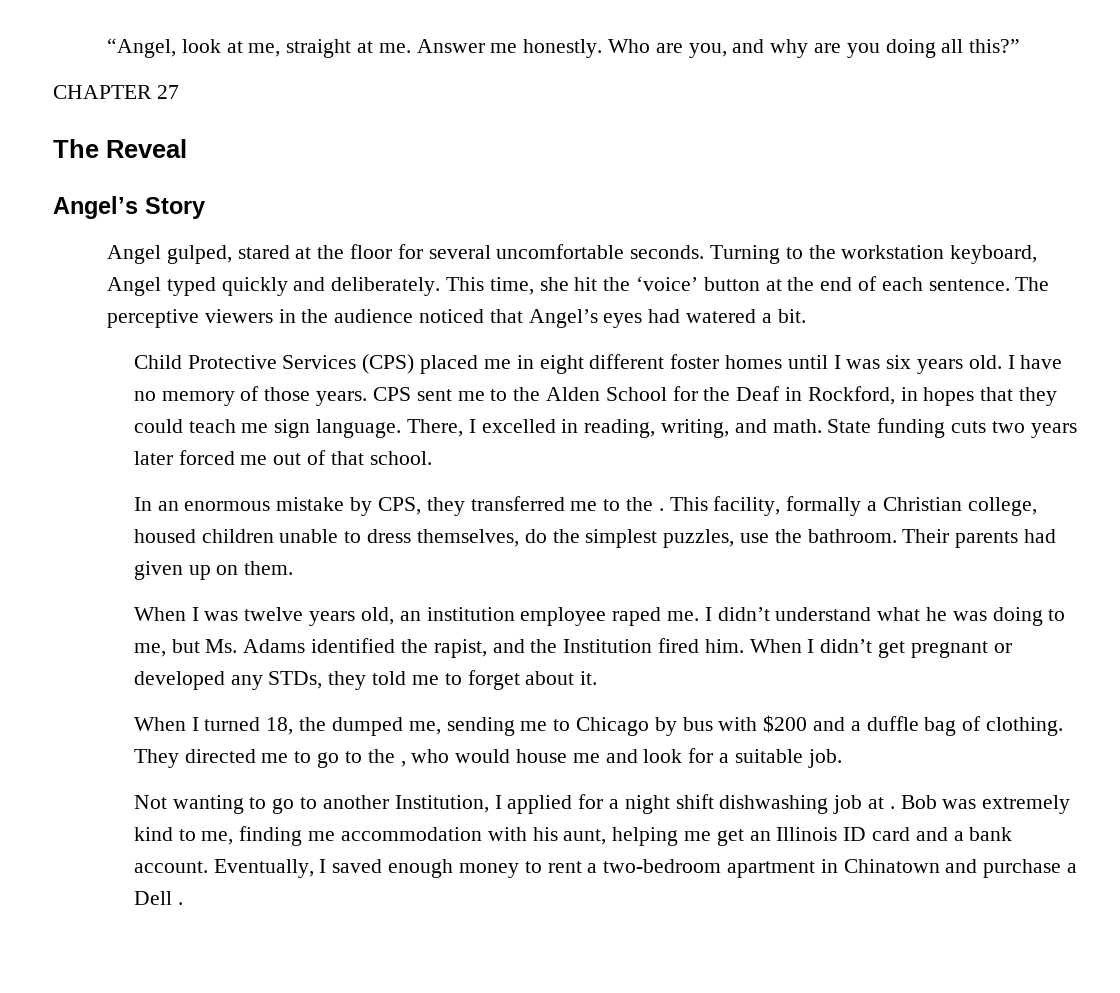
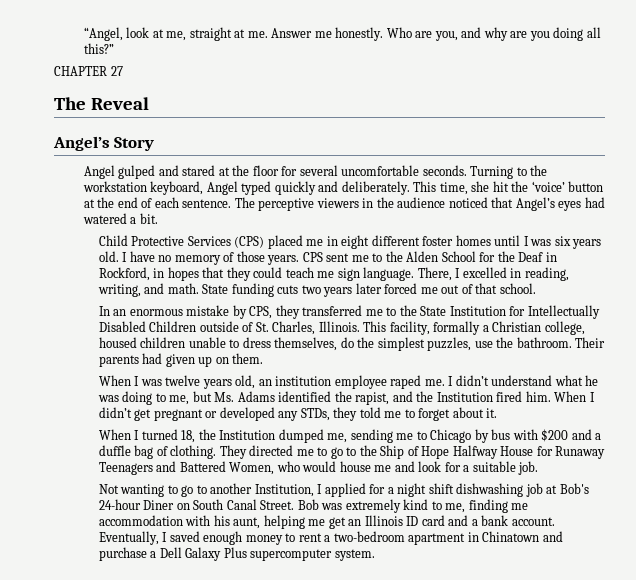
[166,245,232,264] gulped, -> [118,165,179,179] gulped and
[658,508,664,511] . -> [420,305,600,319] [98,321,360,335] State Institution for Intellectually Disabled Children outside of St. Charles, Illinois.
(327, 724) none -> [219,430,276,440] Institution
[400,761,406,767] , -> [380,445,606,459] [98,461,275,475] Ship of Hope Halfway House for Runaway Teenagers and Battered Women,
[889,806,895,809] . -> [559,483,589,494] [98,499,295,510] Bob's 24-hour Diner on South Canal Street.
[177,902,183,905] . -> [185,547,375,561] Galaxy Plus supercomputer system.

